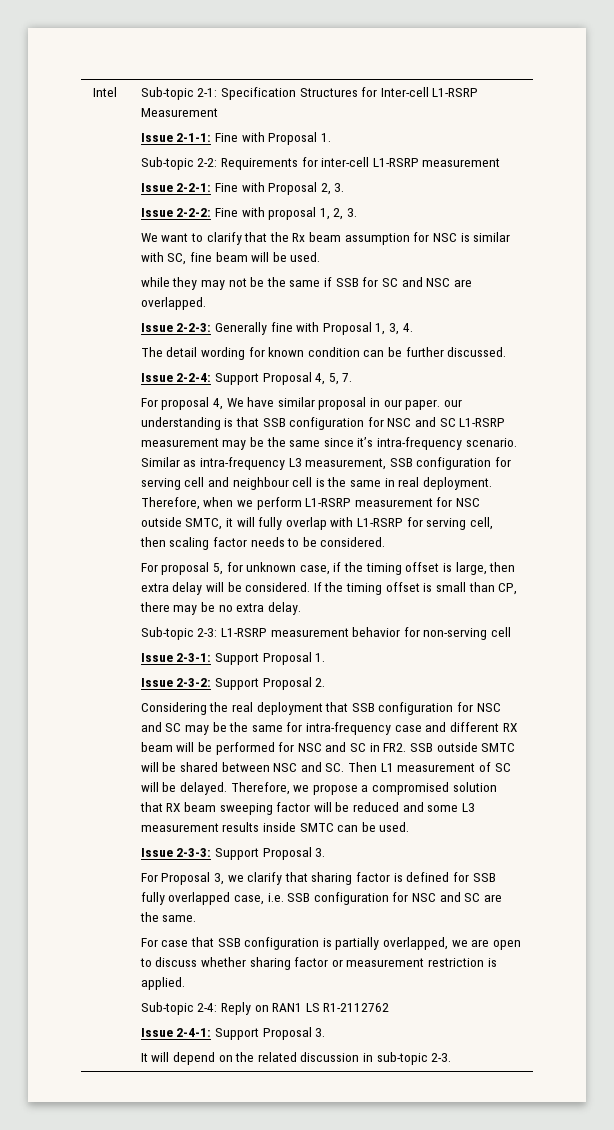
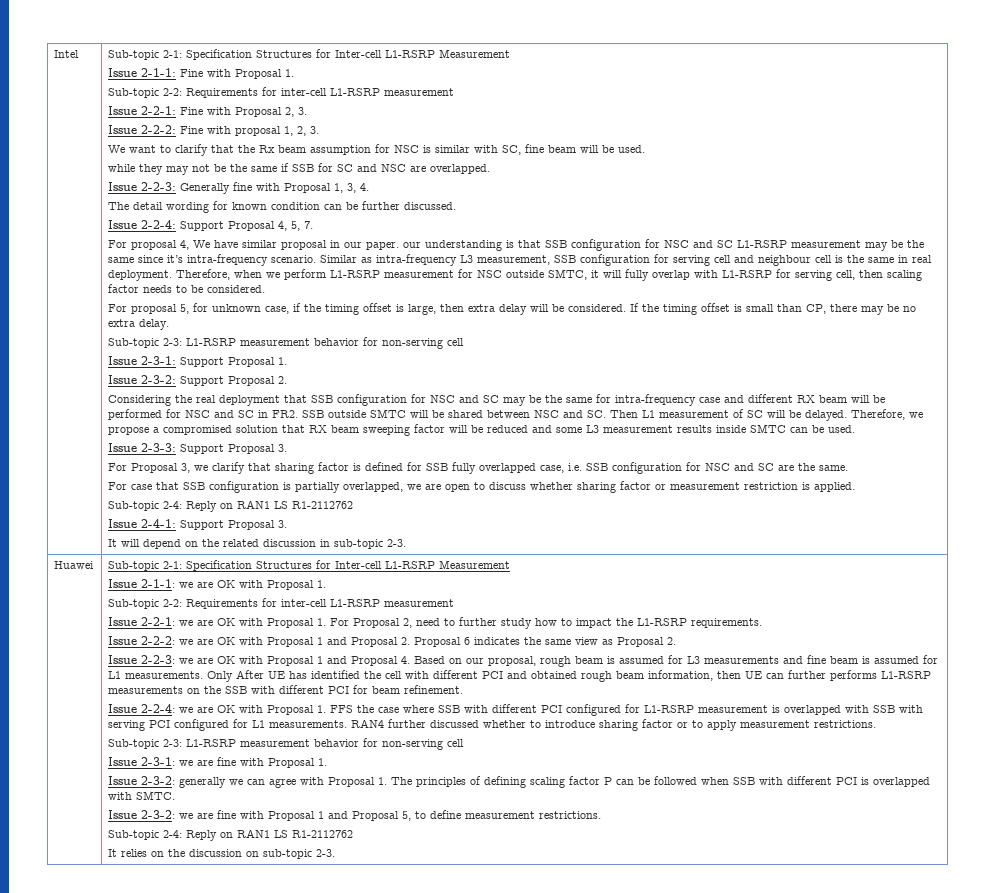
(452, 1057) none -> [54,561,95,569] [108,560,511,571] [108,579,327,590] [108,598,455,609] [108,617,763,629] [108,636,677,647] [108,655,939,667] [108,670,932,682] [108,685,464,694] [108,704,924,716] [108,719,877,731] [108,738,465,750] [108,757,328,768] [108,776,931,788] [108,791,176,800] [108,810,602,821] [108,829,354,841] [108,849,336,859] // Huawei | Sub-topic 2-1: Specification Structures for Inter-cell L1-RSRP Measurement // Issue 2-1-1: we are OK with Proposal 1. // Sub-topic 2-2: Requirements for inter-cell L1-RSRP measurement // Issue 2-2-1: we are OK with Proposal 1. For Proposal 2, need to further study how to impact the L1-RSRP requirements. // Issue 2-2-2: we are OK with Proposal 1 and Proposal 2. Proposal 6 indicates the same view as Proposal 2. // Issue 2-2-3: we are OK with Proposal 1 and Proposal 4. Based on our proposal, rough beam is assumed for L3 measurements and fine beam is assumed for L1 measurements. Only After UE has identified the cell with different PCI and obtained rough beam information, then UE can further performs L1-RSRP measurements on the SSB with different PCI for beam refinement. // Issue 2-2-4: we are OK with Proposal 1. FFS the case where SSB with different PCI configured for L1-RSRP measurement is overlapped with SSB with serving PCI configured for L1 measurements. RAN4 further discussed whether to introduce sharing factor or to apply measurement restrictions. // Sub-topic 2-3: L1-RSRP measurement behavior for non-serving cell // Issue 2-3-1: we are fine with Proposal 1. // Issue 2-3-2: generally we can agree with Proposal 1. The principles of defining scaling factor P can be followed when SSB with different PCI is overlapped with SMTC. // Issue 2-3-2: we are fine with Proposal 1 and Proposal 5, to define measurement restrictions. // Sub-topic 2-4: Reply on RAN1 LS R1-2112762 // It relies on the discussion on sub-topic 2-3.

